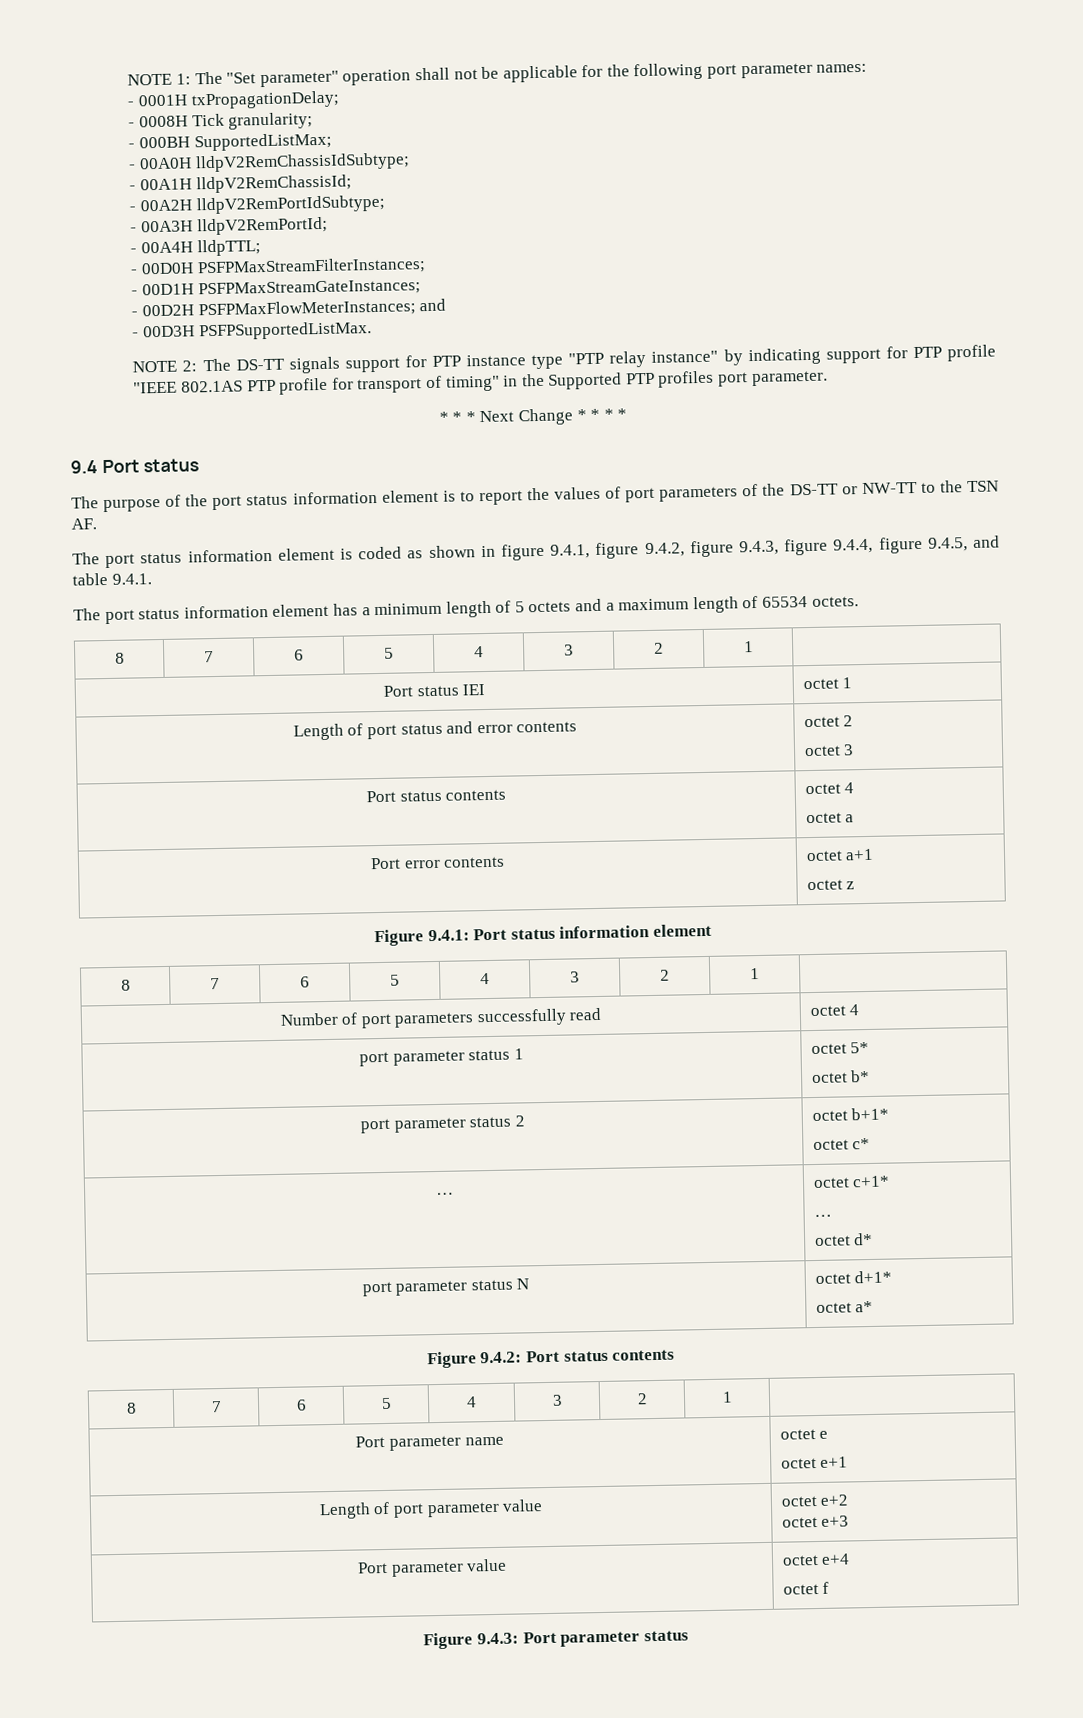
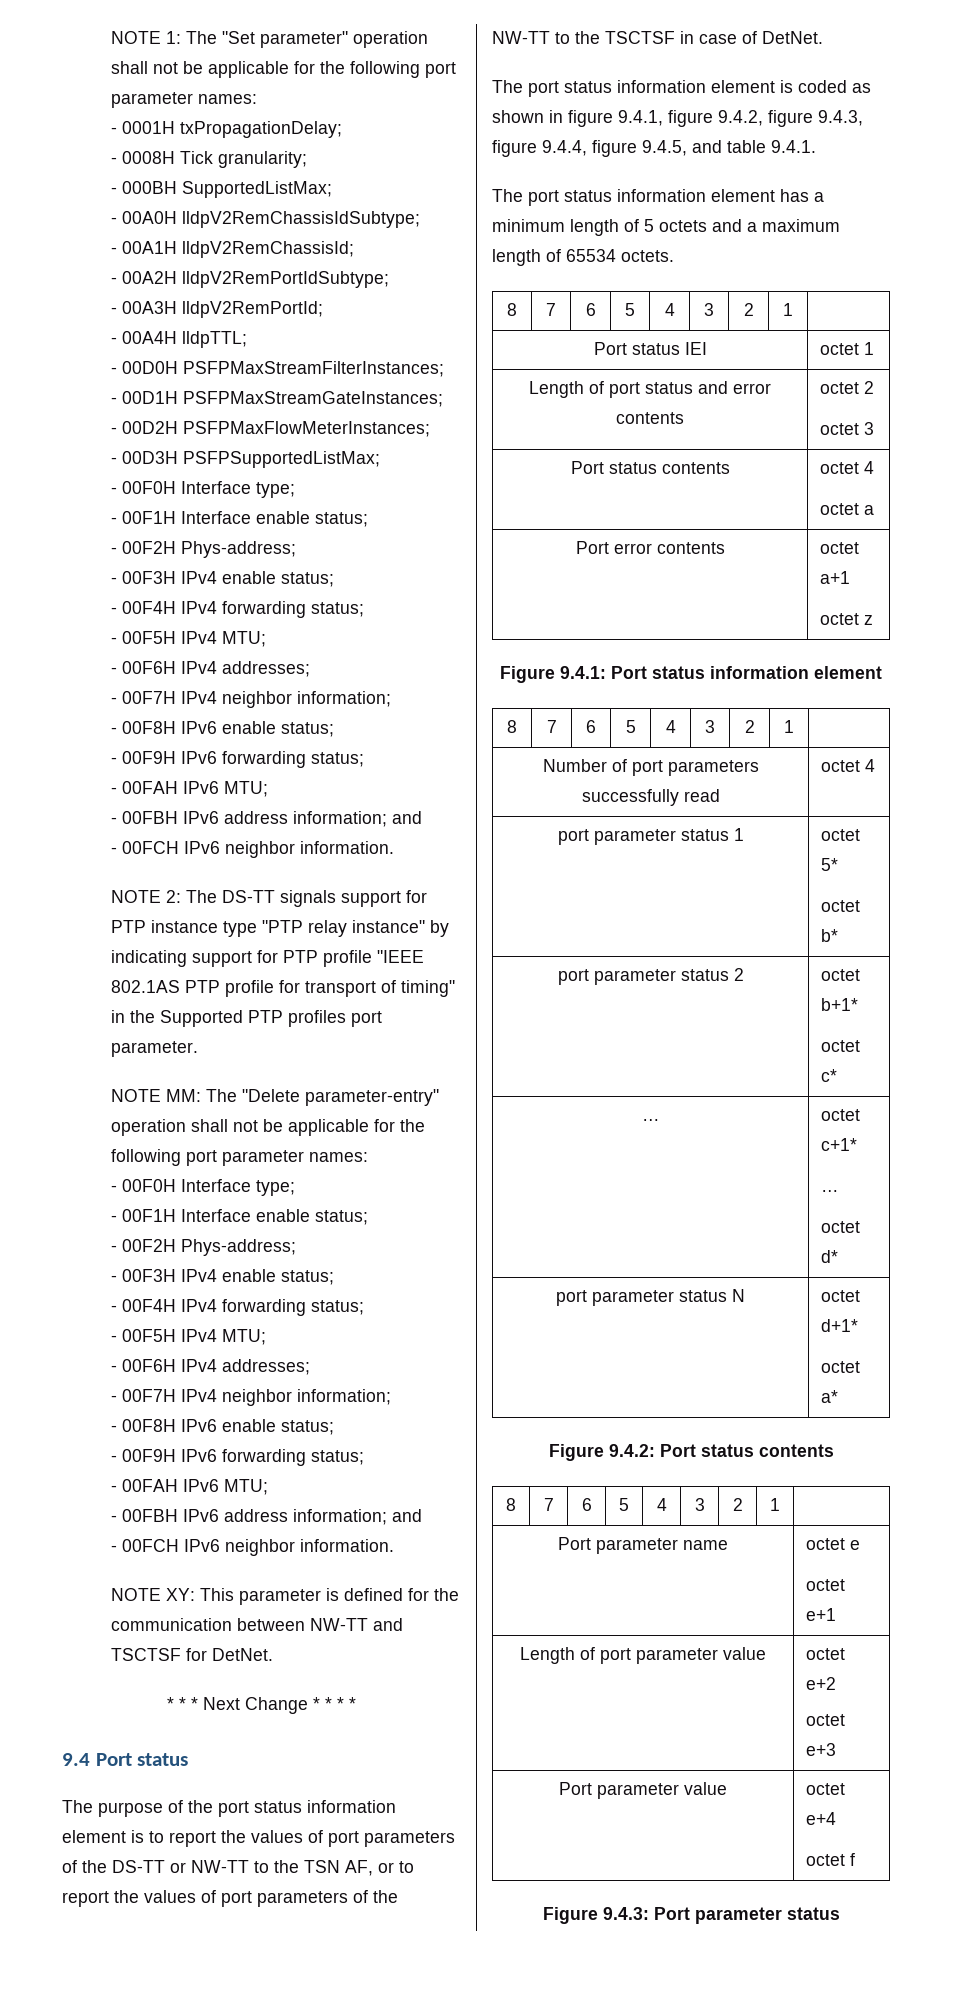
[419,298,447,312] [132,321,372,341] and // - 00D3H PSFPSupportedListMax. -> [110,451,380,468] [110,481,295,498] [110,511,368,527] [110,541,296,558] [110,571,334,587] [110,601,364,618] [110,631,266,647] [110,661,310,677] [110,691,391,708] [110,721,334,737] [110,751,364,768] [110,781,268,797] [110,811,422,827] [110,841,394,858] // - 00D3H PSFPSupportedListMax; // - 00F0H Interface type; // - 00F1H Interface enable status; // - 00F2H Phys-address; // - 00F3H IPv4 enable status; // - 00F4H IPv4 forwarding status; // - 00F5H IPv4 MTU; // - 00F6H IPv4 addresses; // - 00F7H IPv4 neighbor information; // - 00F8H IPv6 enable status; // - 00F9H IPv6 forwarding status; // - 00FAH IPv6 MTU; // - 00FBH IPv6 address information; and // - 00FCH IPv6 neighbor information.
(828, 378) none -> [110,1089,439,1106] [110,1119,425,1136] [110,1149,368,1166] [110,1179,295,1196] [110,1209,368,1225] [110,1239,296,1256] [110,1269,334,1285] [110,1299,364,1316] [110,1329,266,1345] [110,1359,310,1375] [110,1389,391,1406] [110,1419,334,1435] [110,1449,364,1466] [110,1479,268,1495] [110,1509,422,1525] [110,1539,394,1556] [110,1588,459,1605] [110,1618,403,1631] [110,1648,273,1661] // NOTE MM: The "Delete parameter-entry" operation shall not be applicable for the following port parameter names: // - 00F0H Interface type; // - 00F1H Interface enable status; // - 00F2H Phys-address; // - 00F3H IPv4 enable status; // - 00F4H IPv4 forwarding status; // - 00F5H IPv4 MTU; // - 00F6H IPv4 addresses; // - 00F7H IPv4 neighbor information; // - 00F8H IPv6 enable status; // - 00F9H IPv6 forwarding status; // - 00FAH IPv6 MTU; // - 00FBH IPv6 address information; and // - 00FCH IPv6 neighbor information. // NOTE XY: This parameter is defined for the communication between NW-TT and TSCTSF for DetNet.
[71,518,97,530] AF. -> [345,1860,414,1876] [62,1890,398,1907] [492,31,823,44] AF, or to report the values of port parameters of the NW-TT to the TSCTSF in case of DetNet.

